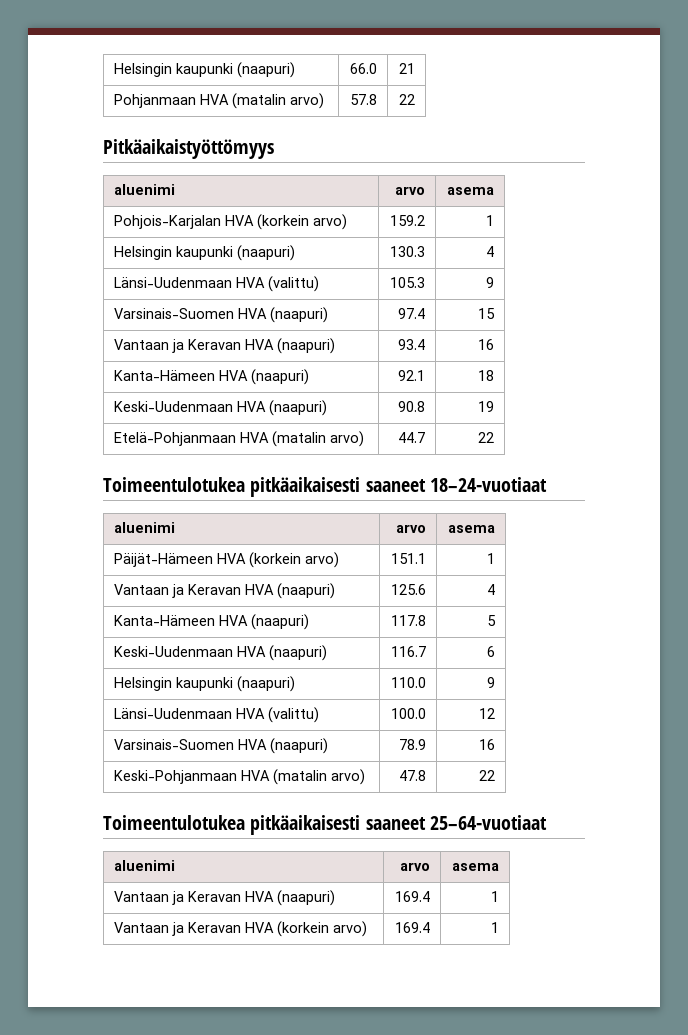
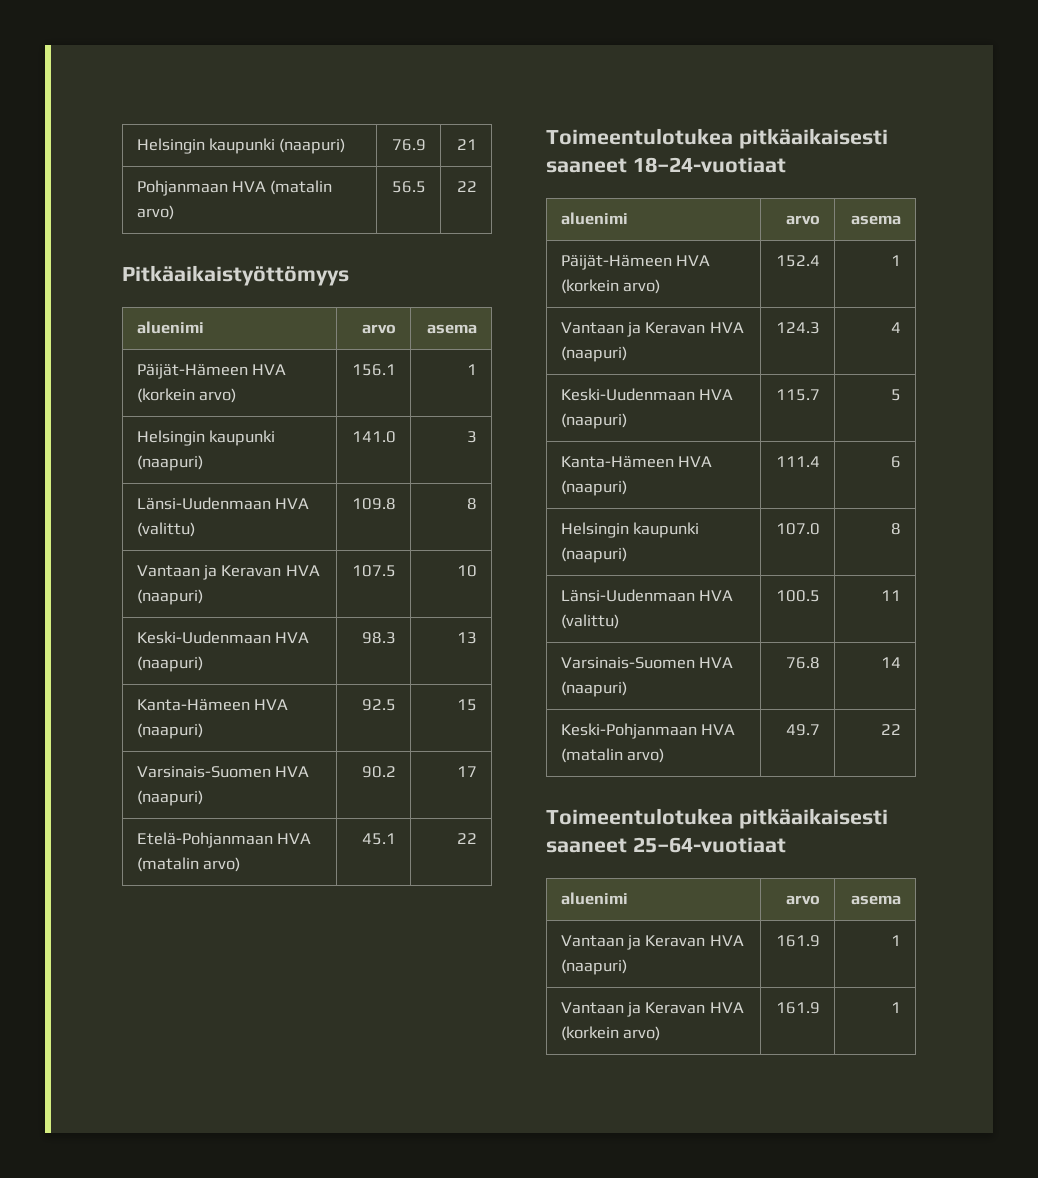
[113,62,295,78] [350,63,378,74] Helsingin kaupunki (naapuri) | 66.0 -> [136,138,346,154] [392,139,427,151] Helsingin kaupunki (naapuri) | 76.9
[350,94,378,105] 57.8 -> [392,181,427,193] 56.5
[113,214,347,230] [390,215,426,226] Pohjois-Karjalan HVA (korkein arvo) | 159.2 -> [136,364,287,379] [136,388,237,403] [352,364,397,376] Päijät-Hämeen HVA (korkein arvo) | 156.1
[390,246,426,257] [486,246,495,257] [113,276,319,292] [390,277,426,288] [486,277,495,288] [113,307,328,323] [398,308,426,319] [478,308,496,319] [113,338,335,354] [398,339,426,350] [478,339,495,350] [113,369,309,385] [398,370,426,381] [478,370,495,381] [113,400,327,416] [398,401,426,412] [478,401,495,412] 130.3 | 4 // Länsi-Uudenmaan HVA (valittu) | 105.3 | 9 // Varsinais-Suomen HVA (naapuri) | 97.4 | 15 // Vantaan ja Keravan HVA (naapuri) | 93.4 | 16 // Kanta-Hämeen HVA (naapuri) | 92.1 | 18 // Keski-Uudenmaan HVA (naapuri) | 90.8 | 19 -> [352,431,397,443] [467,431,478,443] [136,497,310,510] [136,522,195,537] [352,498,397,510] [467,498,478,510] [136,565,320,580] [136,589,203,605] [352,565,397,577] [457,565,478,577] [136,631,310,644] [136,656,203,672] [362,632,397,644] [457,632,478,644] [136,699,289,711] [136,723,203,739] [362,699,397,711] [457,699,478,711] [136,766,310,778] [136,790,203,806] [362,766,397,778] [457,766,478,777] 141.0 | 3 // Länsi-Uudenmaan HVA (valittu) | 109.8 | 8 // Vantaan ja Keravan HVA (naapuri) | 107.5 | 10 // Keski-Uudenmaan HVA (naapuri) | 98.3 | 13 // Kanta-Hämeen HVA (naapuri) | 92.5 | 15 // Varsinais-Suomen HVA (naapuri) | 90.2 | 17
[398,432,426,443] 44.7 -> [362,833,397,845] 45.1
[391,553,427,564] 151.1 -> [776,255,821,267] 152.4
[391,584,427,595] [487,584,496,595] [113,614,309,630] [391,615,427,626] [487,615,497,626] [113,645,327,661] [391,646,427,657] 125.6 | 4 // Kanta-Hämeen HVA (naapuri) | 117.8 | 5 // Keski-Uudenmaan HVA (naapuri) | 116.7 -> [776,322,821,334] [891,322,902,333] [560,388,734,401] [560,413,627,429] [776,389,821,401] [891,389,902,401] [560,456,713,468] [560,480,627,496] [776,456,821,467] 124.3 | 4 // Keski-Uudenmaan HVA (naapuri) | 115.7 | 5 // Kanta-Hämeen HVA (naapuri) | 111.4
[391,677,427,688] [487,677,496,688] [113,707,319,723] [391,708,427,719] [479,708,496,719] [113,738,328,754] [399,739,427,750] [479,739,496,750] 110.0 | 9 // Länsi-Uudenmaan HVA (valittu) | 100.0 | 12 // Varsinais-Suomen HVA (naapuri) | 78.9 | 16 -> [776,523,821,535] [891,523,902,535] [560,589,734,602] [560,614,619,629] [776,590,821,602] [881,590,902,601] [560,657,734,669] [560,681,627,697] [786,657,821,669] [881,657,902,668] 107.0 | 8 // Länsi-Uudenmaan HVA (valittu) | 100.5 | 11 // Varsinais-Suomen HVA (naapuri) | 76.8 | 14
[399,770,427,781] 47.8 -> [786,724,821,736] 49.7
[395,891,431,902] 169.4 -> [776,935,821,947] 161.9
[395,922,431,933] 169.4 -> [776,1002,821,1014] 161.9

